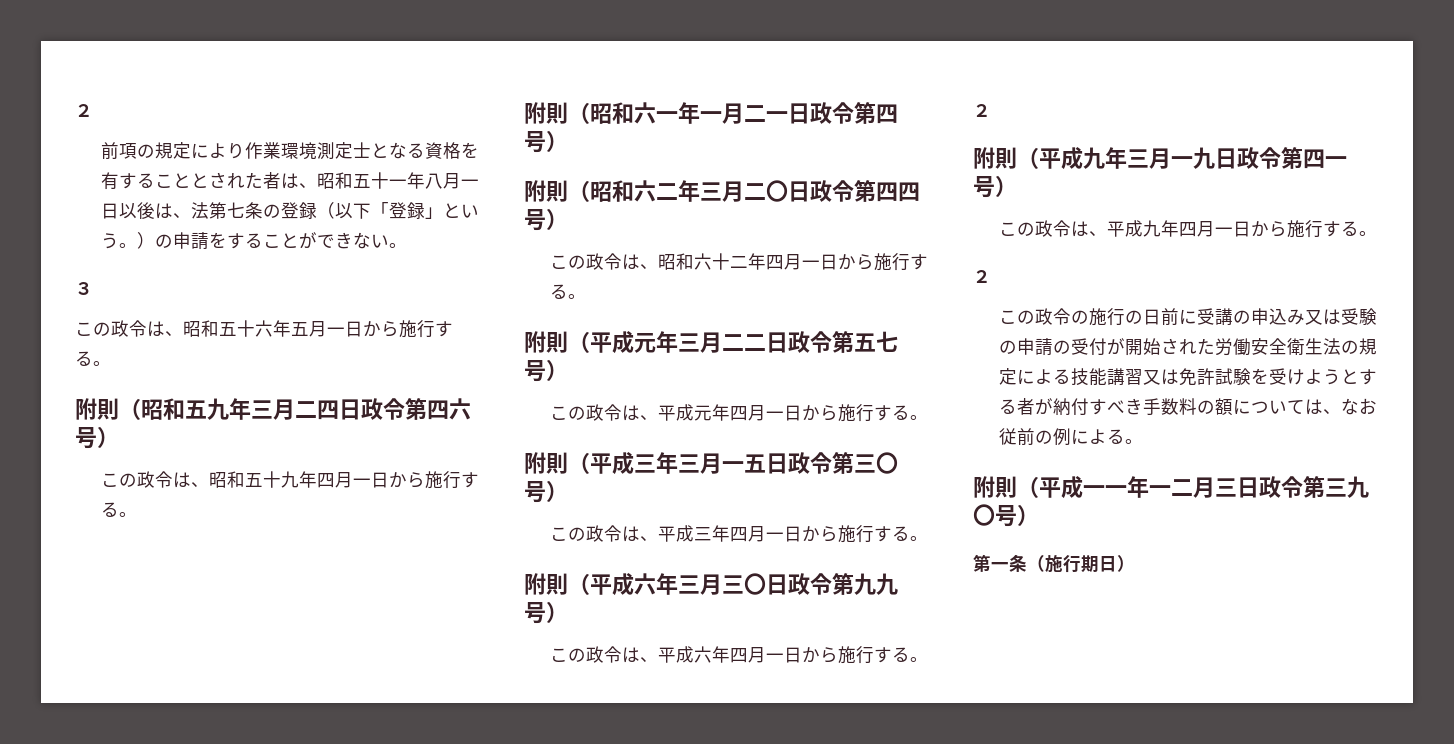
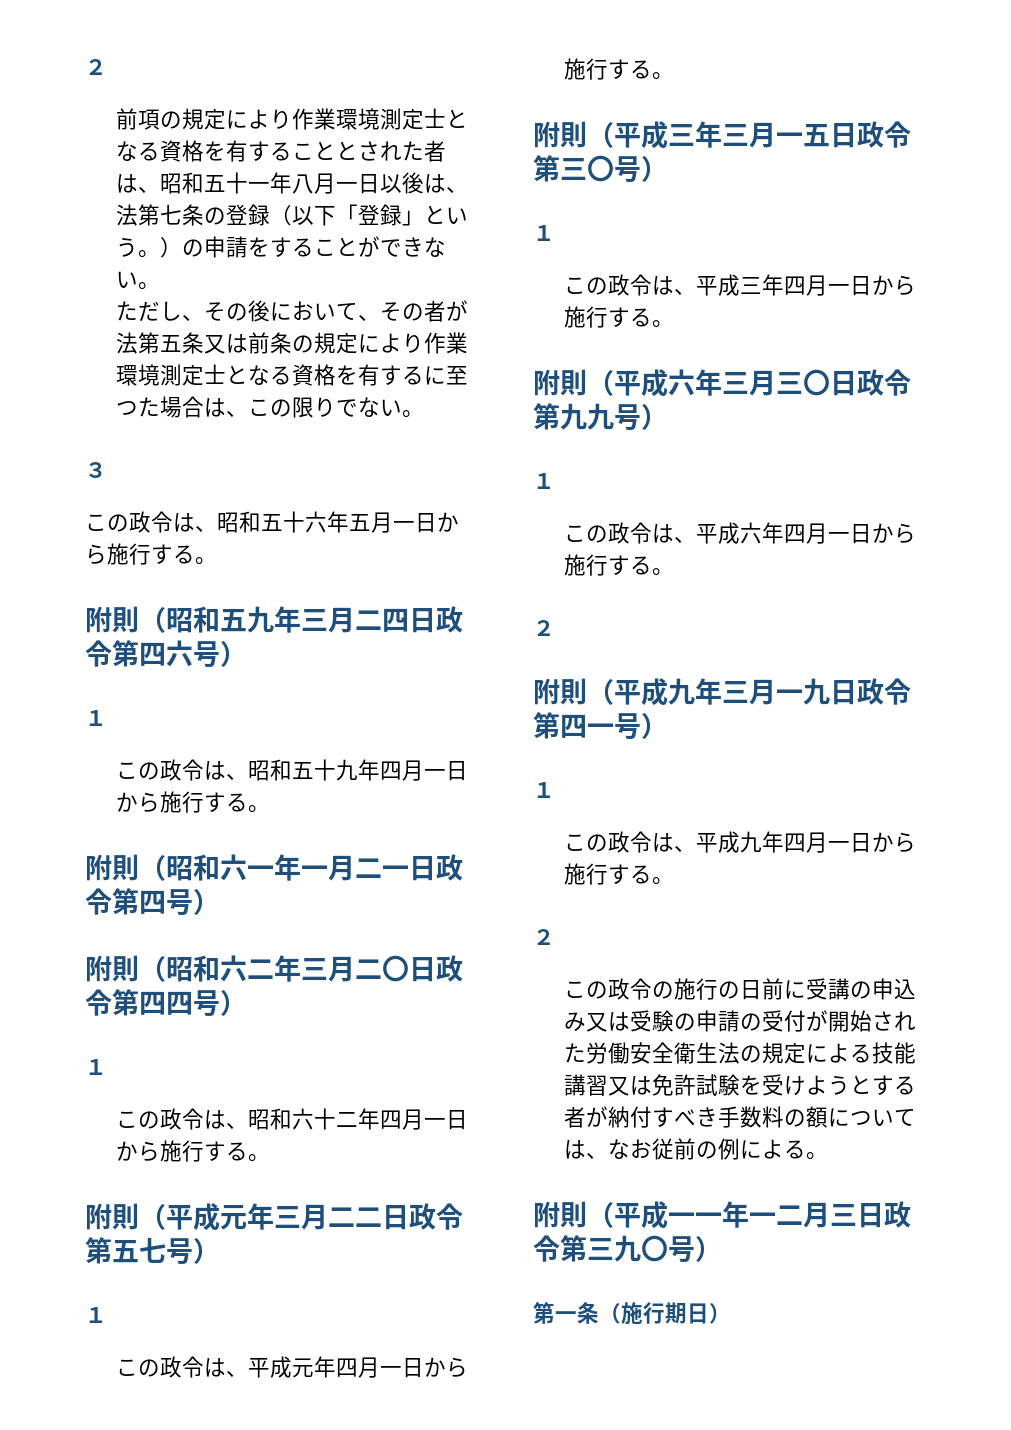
(407, 245) none -> [116,300,469,322] [116,332,469,354] [116,364,469,386] [116,396,425,418] // ただし、その後において、その者が法第五条又は前条の規定により作業環境測定士となる資格を有するに至つた場合は、この限りでない。
(119, 437) none -> [85,710,107,726] // １
(568, 219) none -> [85,1059,107,1075] // １
(568, 370) none -> [85,1307,107,1323] // １
(568, 491) none -> [533,225,555,241] // １
(568, 612) none -> [533,473,555,489] // １
(1017, 186) none -> [533,782,555,798] // １

